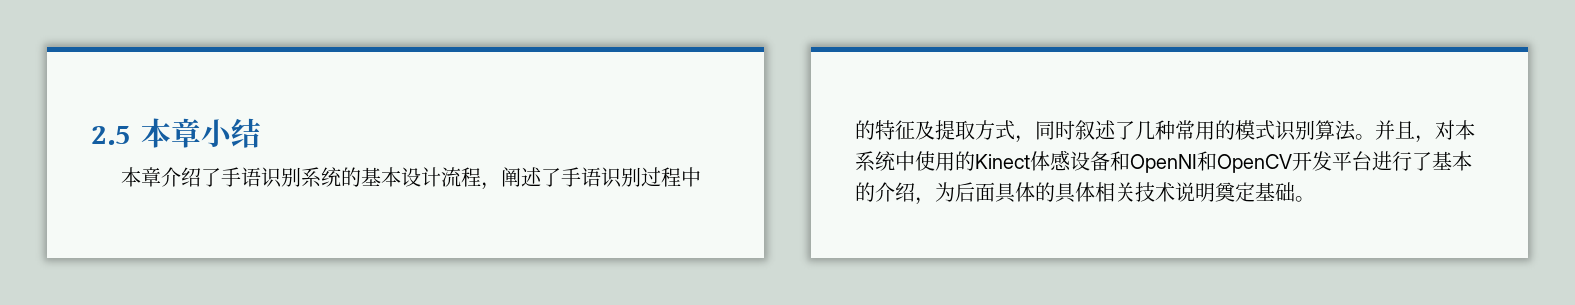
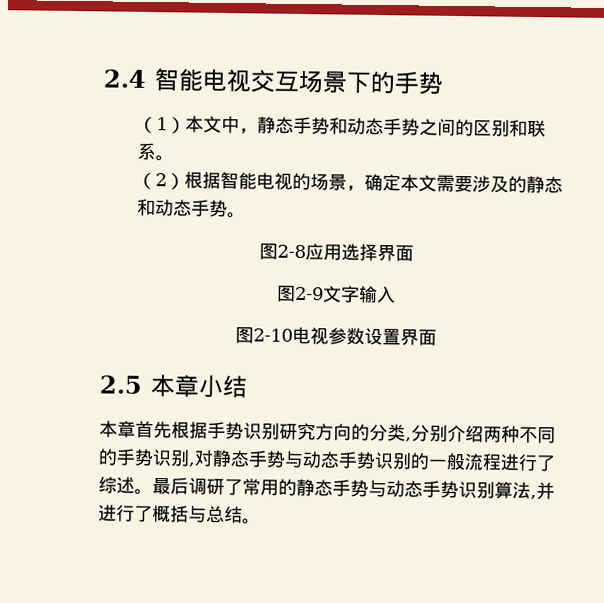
[91,118,261,148] [120,167,701,190] [855,120,1475,143] [855,150,1472,173] [855,182,1295,205] 2.5本章小结 // 本章介绍了手语识别系统的基本设计流程，阐述了手语识别过程中的特征及提取方式，同时叙述了几种常用的模式识别算法。并且，对本系统中使用的Kinect体感设备和OpenNI和OpenCV开发平台进行了基本的介绍，为后面具体的具体相关技术说明奠定基础 -> [103,68,444,95] [138,115,547,138] [137,142,175,162] [137,171,564,194] [137,198,247,219] [259,243,414,262] [276,285,396,304] [234,326,437,346] [99,374,248,399] [99,420,556,444] [98,448,556,472] [98,476,555,500] [98,504,243,524] 2.4智能电视交互场景下的手势 // （1）本文中，静态手势和动态手势之间的区别和联系。 // （2）根据智能电视的场景，确定本文需要涉及的静态和动态手势。 // 图2-8应用选择界面 // 图2-9文字输入 // 图2-10电视参数设置界面 // 2.5本章小结 // 本章首先根据手势识别研究方向的分类,分别介绍两种不同的手势识别,对静态手势与动态手势识别的一般流程进行了综述。最后调研了常用的静态手势与动态手势识别算法,并进行了概括与总结

